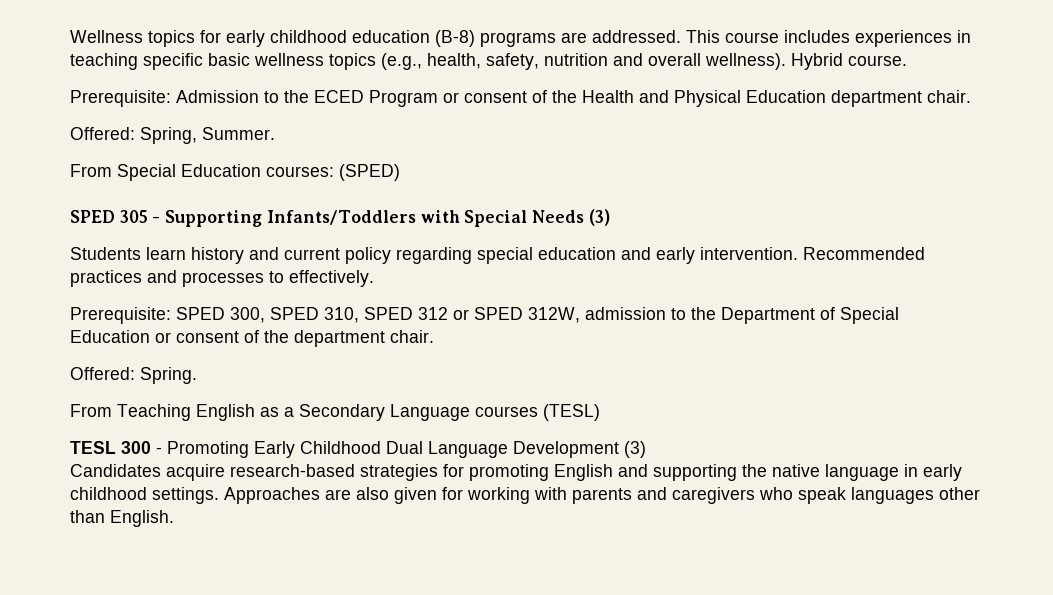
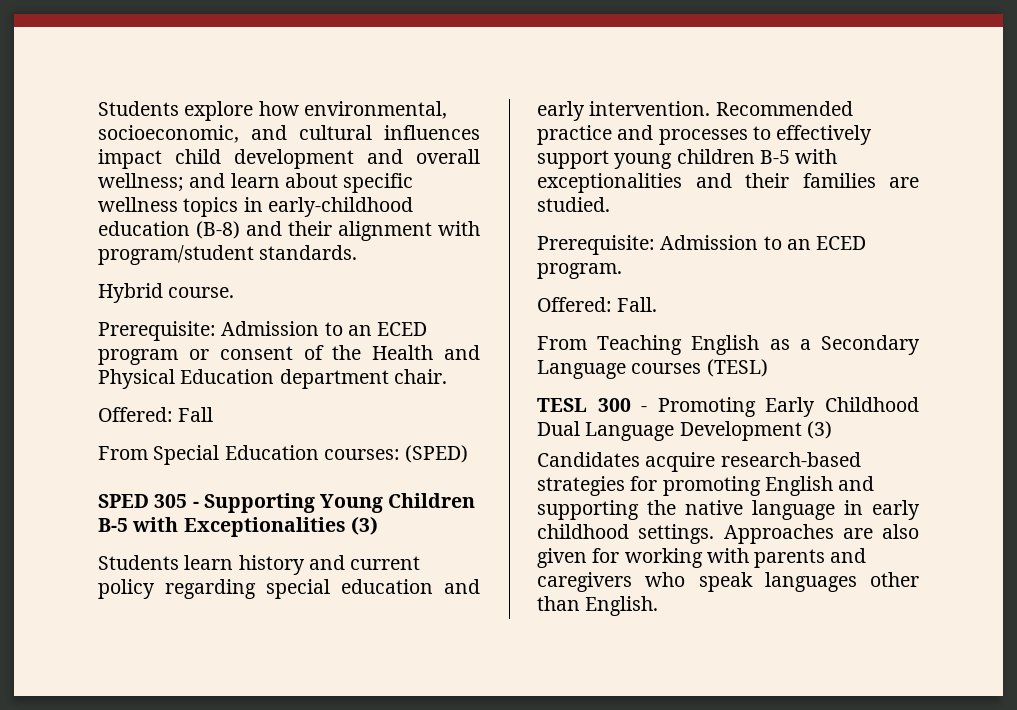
[70,30,971,47] [70,53,786,70] Wellness topics for early childhood education (B-8) programs are addressed. This course includes experiences in teaching specific basic wellness topics (e.g., health, safety, nutrition and overall wellness). -> [98,101,447,121] [98,125,480,143] [98,149,480,169] [98,173,414,193] [98,197,413,217] [98,221,480,241] [98,245,358,265] Students explore how environmental, socioeconomic, and cultural influences impact child development and overall wellness; and learn about specific wellness topics in early-childhood education (B-8) and their alignment with program/student standards. //
[284,90,438,107] the ECED Program -> [347,322,428,336] [98,349,178,365] an ECED program
[140,127,275,144] Spring, Summer. -> [178,407,214,422] Fall
[266,210,585,227] Infants/Toddlers with Special Needs -> [320,493,476,513] [98,517,346,537] Young Children B-5 with Exceptionalities
[70,270,142,287] practices -> [537,125,612,145] practice
[289,270,374,287] [70,307,899,324] [70,330,434,347] [70,367,197,384] effectively. // Prerequisite: SPED 300, SPED 310, SPED 312 or SPED 312W, admission to the Department of Special Education or consent of the department chair. // Offered: Spring. -> [776,125,873,145] [537,149,838,169] [537,173,919,193] [537,197,610,212] [537,235,867,255] [537,263,622,279] [537,297,658,312] effectively support young children B-5 with exceptionalities and their families are studied. // Prerequisite: Admission to an ECED program. // Offered: Fall.

